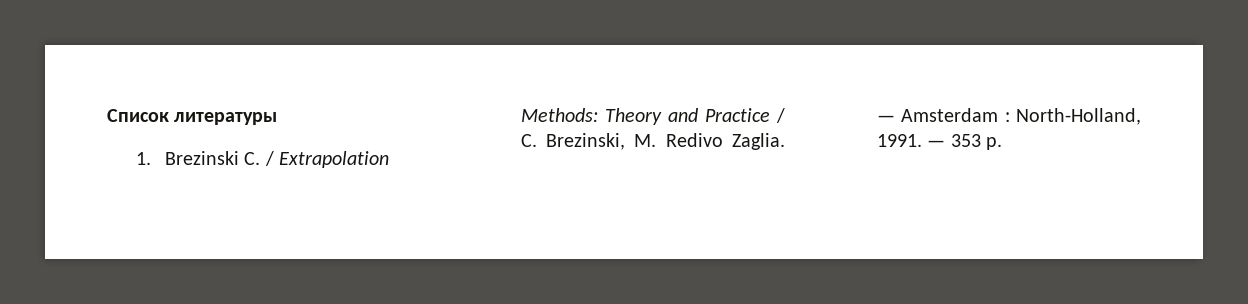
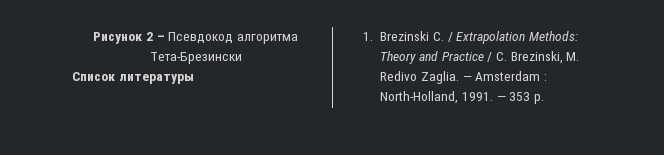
(107, 115) none -> [93,32,298,44] [149,52,242,64] Рисунок 2 – Псевдокод алгоритма Тета-Брезински //

